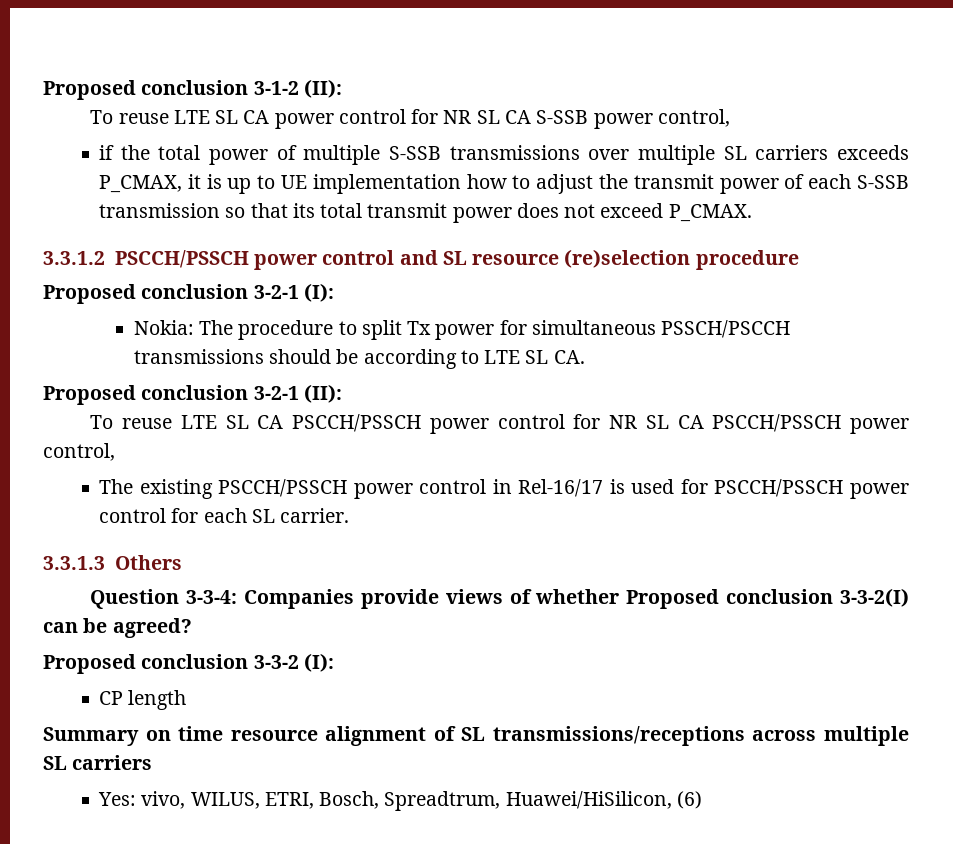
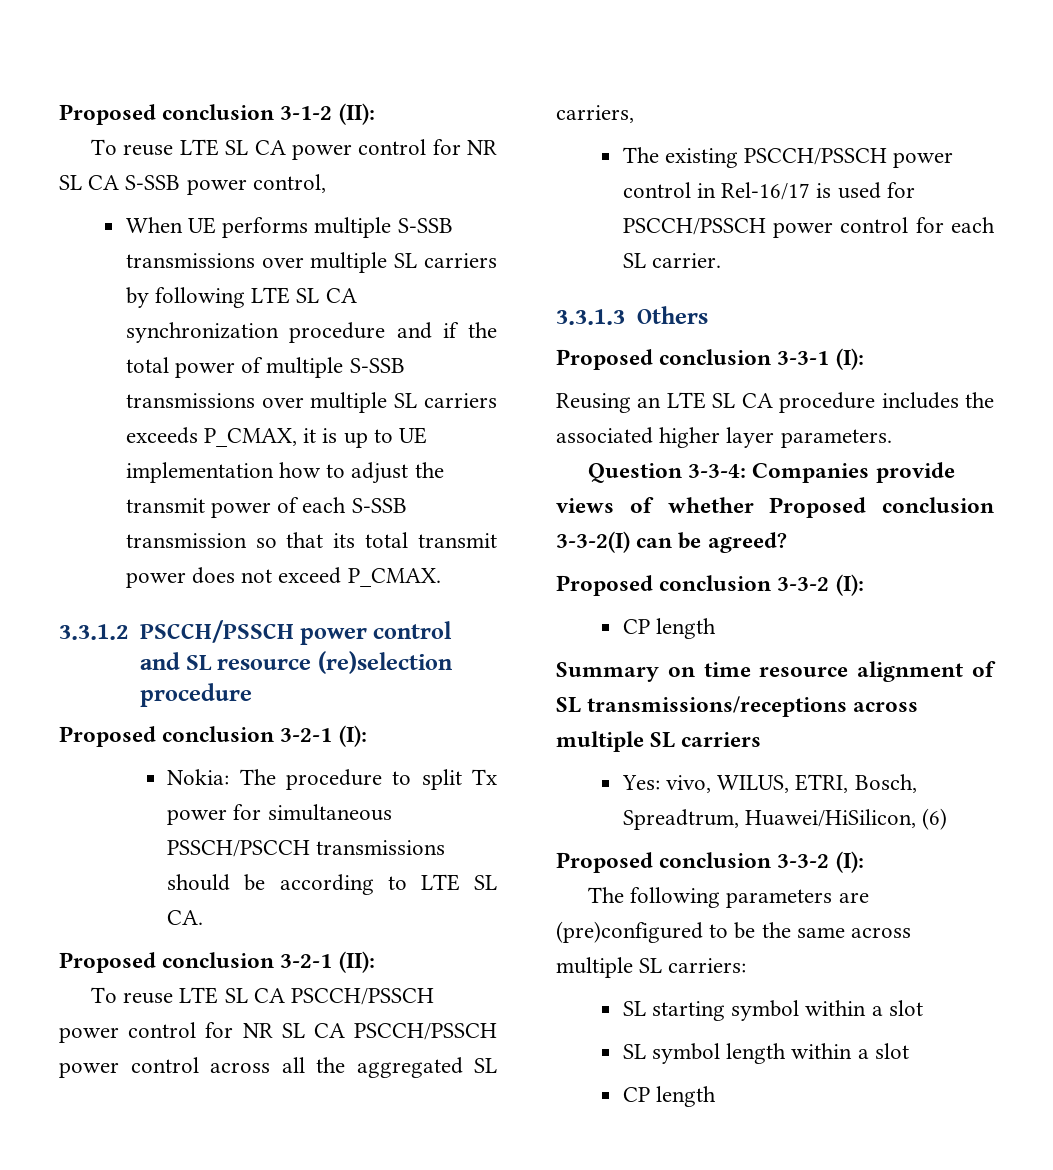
(730, 118) none -> [125,217,453,238] [125,252,497,273] [125,287,357,308] [125,322,432,343] When UE performs multiple S-SSB transmissions over multiple SL carriers by following LTE SL CA synchronization procedure and
[43,443,115,461] control, -> [130,1057,497,1078] [556,105,634,123] control across all the aggregated SL carriers,
(182, 562) none -> [556,348,864,370] [556,392,994,413] [556,427,892,448] // Proposed conclusion 3-3-1 (I): // Reusing an LTE SL CA procedure includes the associated higher layer parameters.
(702, 800) none -> [556,851,864,873] [588,887,869,908] [556,921,912,943] [556,957,747,978] [622,1000,923,1021] [622,1043,909,1064] [622,1086,716,1107] // Proposed conclusion 3-3-2 (I): // The following parameters are (pre)configured to be the same across multiple SL carriers: // SL starting symbol within a slot // SL symbol length within a slot // CP length

